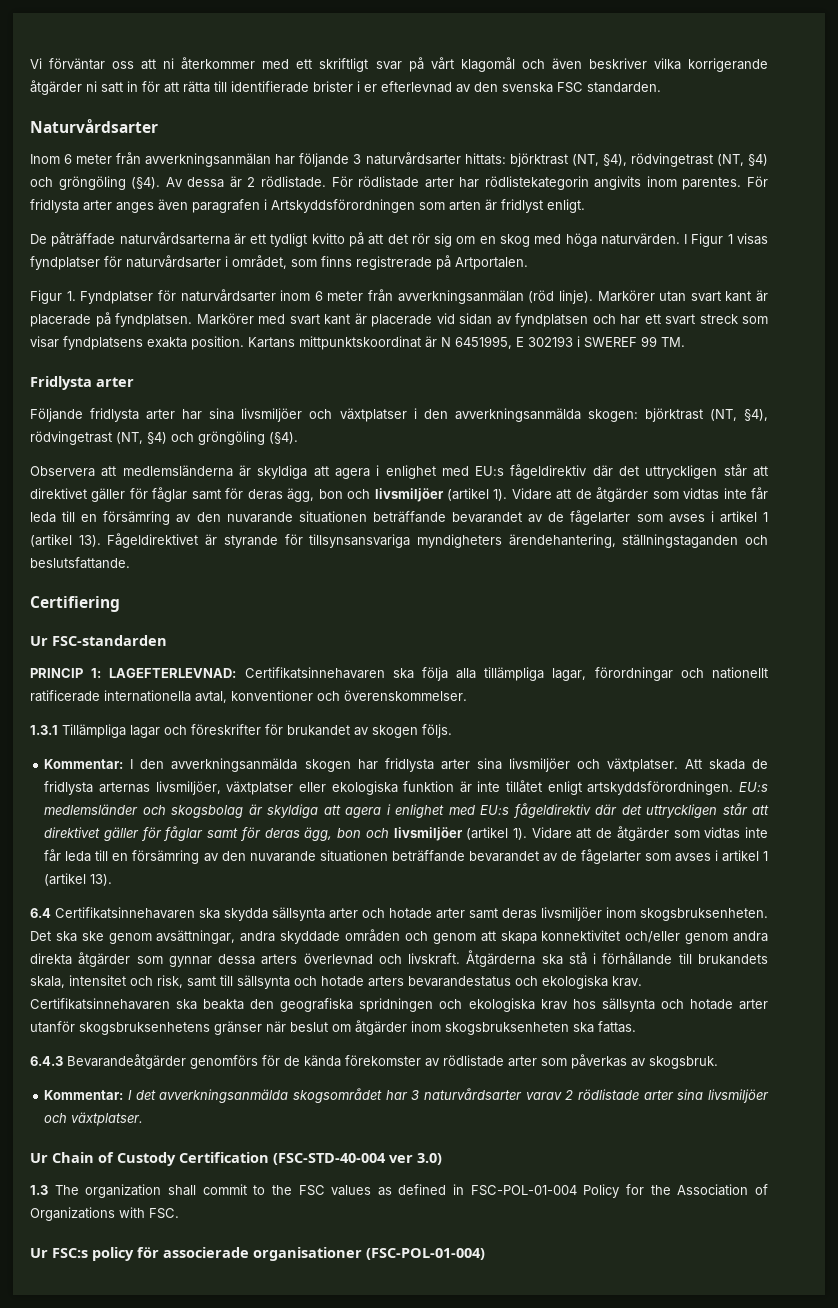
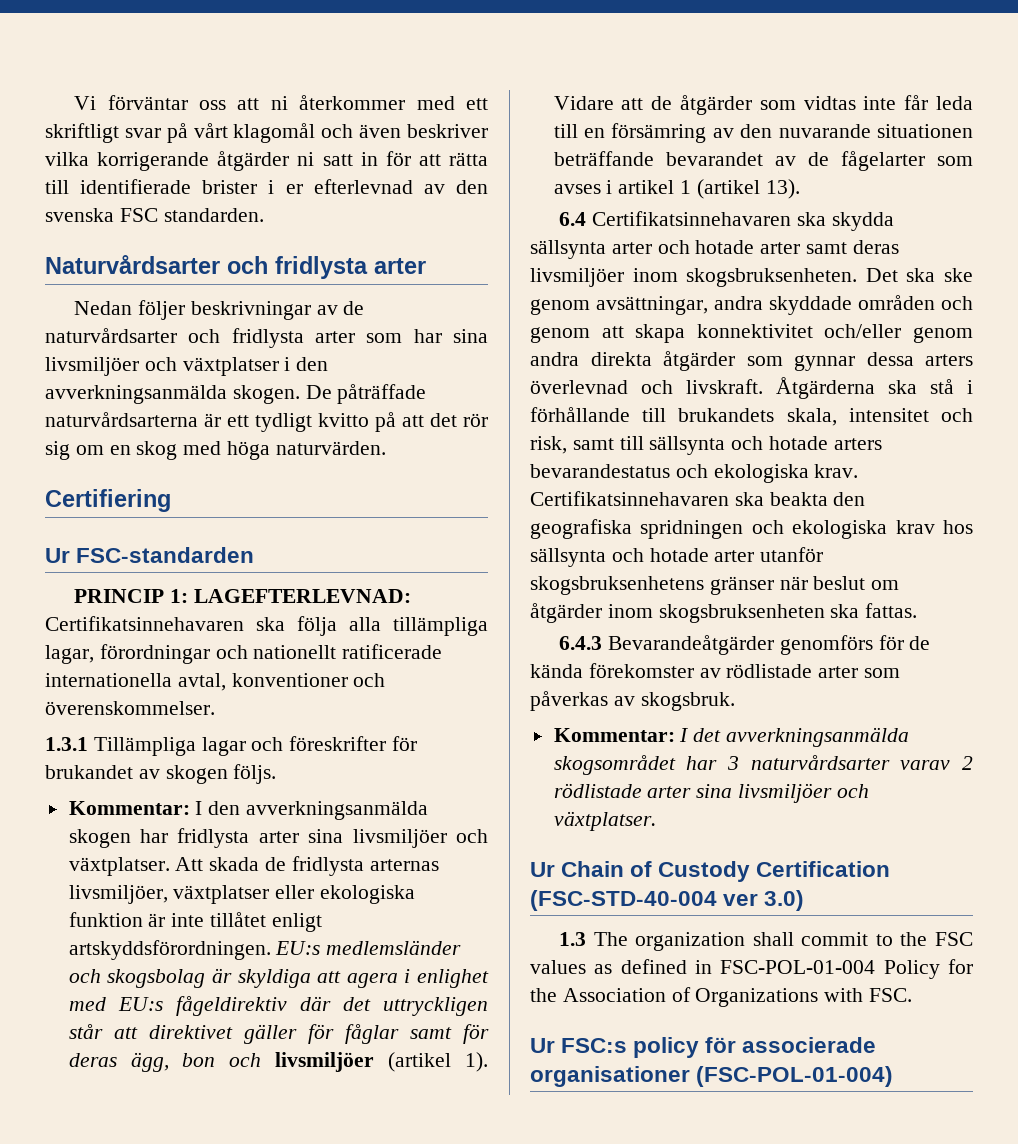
[30,152,769,167] [30,176,768,190] [30,199,585,213] // Inom 6 meter från avverkningsanmälan har följande 3 naturvårdsarter hittats: björktrast (NT, §4), rödvingetrast (NT, §4) och gröngöling (§4). Av dessa är 2 rödlistade. För rödlistade arter har rödlistekategorin angivits inom parentes. För fridlysta arter anges även paragrafen i Artskyddsförordningen som arten är fridlyst enligt. // -> [227,256,426,279] [74,300,365,320] [45,328,488,348] [45,357,329,376] [45,385,300,404] och fridlysta arter // Nedan följer beskrivningar av de naturvårdsarter och fridlysta arter som har sina livsmiljöer och växtplatser i den avverkningsanmälda skogen.
[684,233,769,247] [30,255,528,270] [30,289,768,304] [30,312,768,327] [30,336,685,350] [30,376,134,390] [30,408,768,422] [30,431,298,445] [30,464,768,479] [30,487,769,502] [30,510,769,525] [30,533,768,548] [30,557,130,569] I Figur 1 visas fyndplatser för naturvårdsarter i området, som finns registrerade på Artportalen. // Figur 1. Fyndplatser för naturvårdsarter inom 6 meter från avverkningsanmälan (röd linje). Markörer utan svart kant är placerade på fyndplatsen. Markörer med svart kant är placerade vid sidan av fyndplatsen och har ett svart streck som visar fyndplatsens exakta position. Kartans mittpunktskoordinat är N 6451995, E 302193 i SWEREF 99 TM. // Fridlysta arter // Följande fridlysta arter har sina livsmiljöer och växtplatser i den avverkningsanmälda skogen: björktrast (NT, §4), rödvingetrast (NT, §4) och gröngöling (§4). // Observera att medlemsländerna är skyldiga att agera i enlighet med EU:s fågeldirektiv där det uttryckligen står att direktivet gäller för fåglar samt för deras ägg, bon och livsmiljöer (artikel 1). Vidare att de åtgärder som vidtas inte får leda till en försämring av den nuvarande situationen beträffande bevarandet av de fågelarter som avses i artikel 1 (artikel 13). Fågeldirektivet är styrande för tillsynsansvariga myndigheters ärendehantering, ställningstaganden och beslutsfattande. -> (386, 448) none

